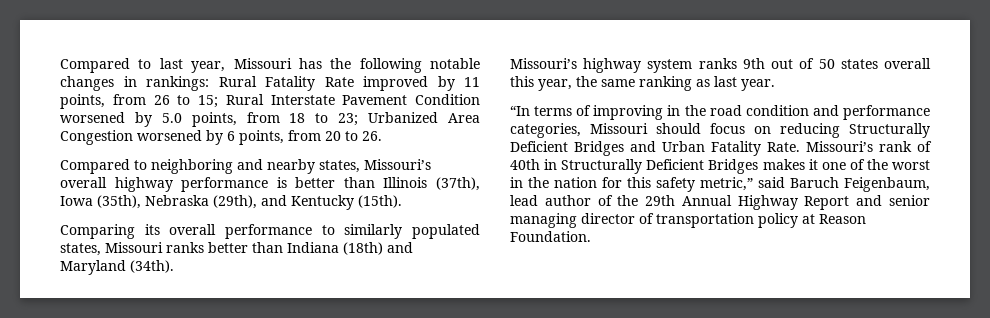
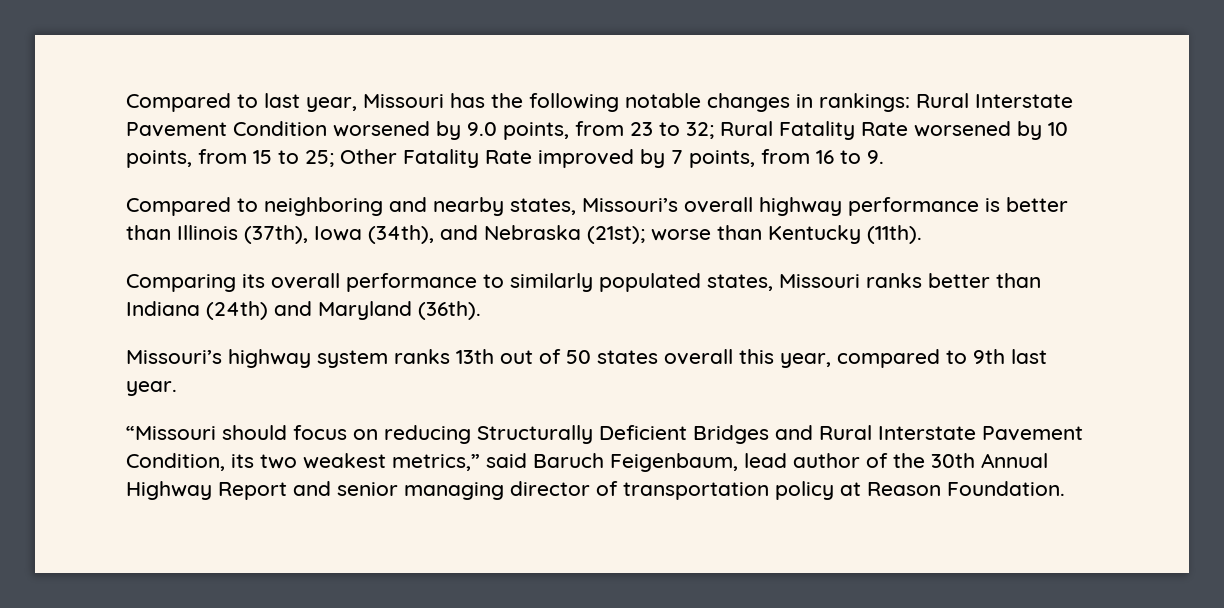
[265,76,480,91] [60,94,264,109] Fatality Rate improved by 11 points, from 26 to 15; Rural -> (969, 100) none
[161,112,481,127] [60,130,382,145] 5.0 points, from 18 to 23; Urbanized Area Congestion worsened by 6 points, from 20 to 26. -> [467,121,1068,140] [126,149,884,168] 9.0 points, from 23 to 32; Rural Fatality Rate worsened by 10 points, from 15 to 25; Other Fatality Rate improved by 7 points, from 16 to 9.
[97,195,402,210] (35th), Nebraska (29th), and Kentucky (15th). -> [368,225,922,244] (34th), and Nebraska (21st); worse than Kentucky (11th).
[343,242,383,255] (18th) -> [206,301,268,320] (24th)
[130,260,174,273] (34th). -> [418,301,481,320] (36th).
[742,58,765,69] 9th -> [456,349,494,364] 13th
[576,76,775,91] [510,105,930,120] [510,123,648,138] the same ranking as last year. // “In terms of improving in the road condition and performance categories, Missouri -> [837,349,1047,368] [126,381,177,396] [126,426,216,440] compared to 9th last year. // “Missouri
[662,141,932,156] [510,159,931,174] [510,177,753,192] Urban Fatality Rate. Missouri’s rank of 40th in Structurally Deficient Bridges makes it one of the worst in the nation for this safety metric,” -> [819,425,1083,441] [126,453,480,471] Rural Interstate Pavement Condition, its two weakest metrics,”
[645,195,676,206] 29th -> [931,453,975,468] 30th

